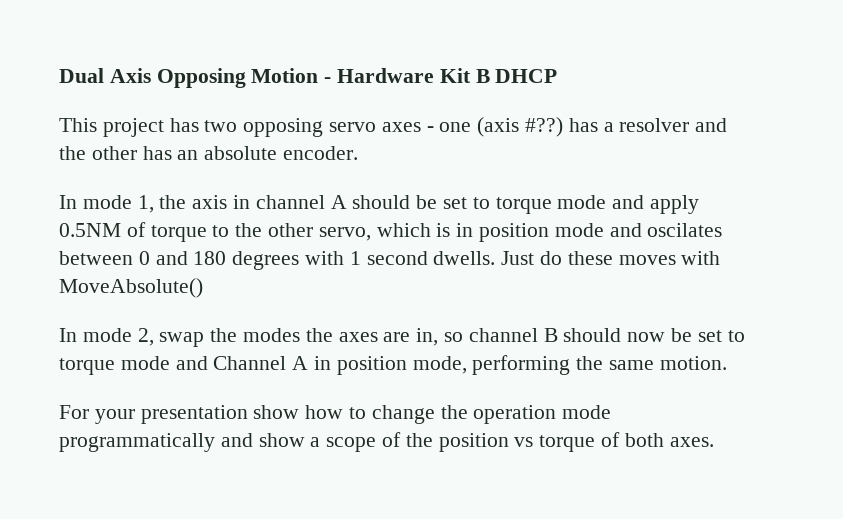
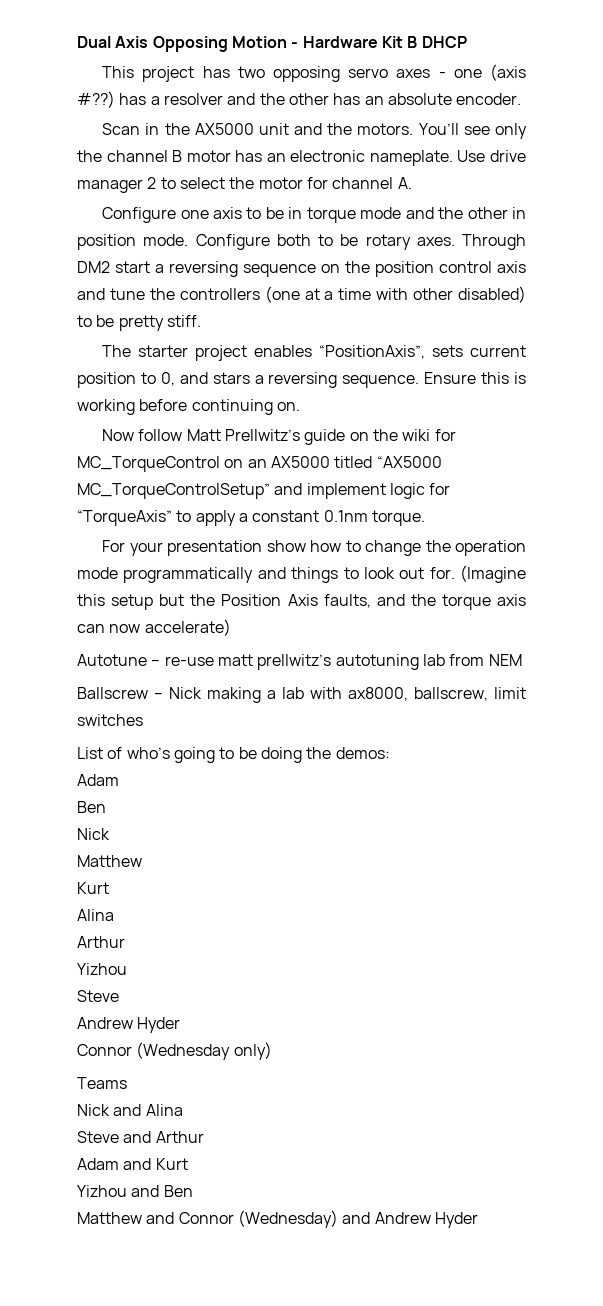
[59,195,700,214] [59,222,723,242] [59,251,721,270] [59,278,203,298] [59,328,745,347] [59,355,727,375] In mode 1, the axis in channel A should be set to torque mode and apply 0.5NM of torque to the other servo, which is in position mode and oscilates between 0 and 180 degrees with 1 second dwells. Just do these moves with MoveAbsolute() // In mode 2, swap the modes the axes are in, so channel B should now be set to torque mode and Channel A in position mode, performing the same motion. -> [102,123,527,139] [77,150,526,166] [77,177,412,193] [102,207,526,223] [77,234,526,250] [77,261,526,277] [77,286,526,303] [77,315,201,331] [102,345,526,361] [77,372,526,388] [77,399,300,415] [102,429,456,445] [77,456,442,472] [77,483,451,499] [77,510,425,526] Scan in the AX5000 unit and the motors. You’ll see only the channel B motor has an electronic nameplate. Use drive manager 2 to select the motor for channel A. // Configure one axis to be in torque mode and the other in position mode. Configure both to be rotary axes. Through DM2 start a reversing sequence on the position control axis and tune the controllers (one at a time with other disabled) to be pretty stiff. // The starter project enables “PositionAxis”, sets current position to 0, and stars a reversing sequence. Ensure this is working before continuing on. // Now follow Matt Prellwitz’s guide on the wiki for MC_TorqueControl on an AX5000 titled “AX5000 MC_TorqueControlSetup” and implement logic for “TorqueAxis” to apply a constant 0.1nm torque.
[258,432,714,452] show a scope of the position vs torque of both axes. -> [291,565,526,583] [77,594,526,610] [77,619,231,636] [77,654,522,670] [77,687,526,703] [77,714,143,726] [77,747,390,763] [77,774,119,786] [77,801,106,813] [77,828,110,840] [77,855,142,867] [77,882,109,894] [77,909,114,921] [77,936,125,948] [77,963,127,975] [77,990,119,1002] [77,1017,181,1033] [77,1042,272,1060] [77,1077,127,1089] [77,1104,183,1116] [77,1131,204,1143] [77,1158,188,1170] [77,1185,193,1197] [77,1210,478,1228] things to look out for. (Imagine this setup but the Position Axis faults, and the torque axis can now accelerate) // Autotune – re-use matt prellwitz’s autotuning lab from NEM // Ballscrew – Nick making a lab with ax8000, ballscrew, limit switches // List of who’s going to be doing the demos: // Adam // Ben // Nick // Matthew // Kurt // Alina // Arthur // Yizhou // Steve // Andrew Hyder // Connor (Wednesday only) // Teams // Nick and Alina // Steve and Arthur // Adam and Kurt // Yizhou and Ben // Matthew and Connor (Wednesday) and Andrew Hyder

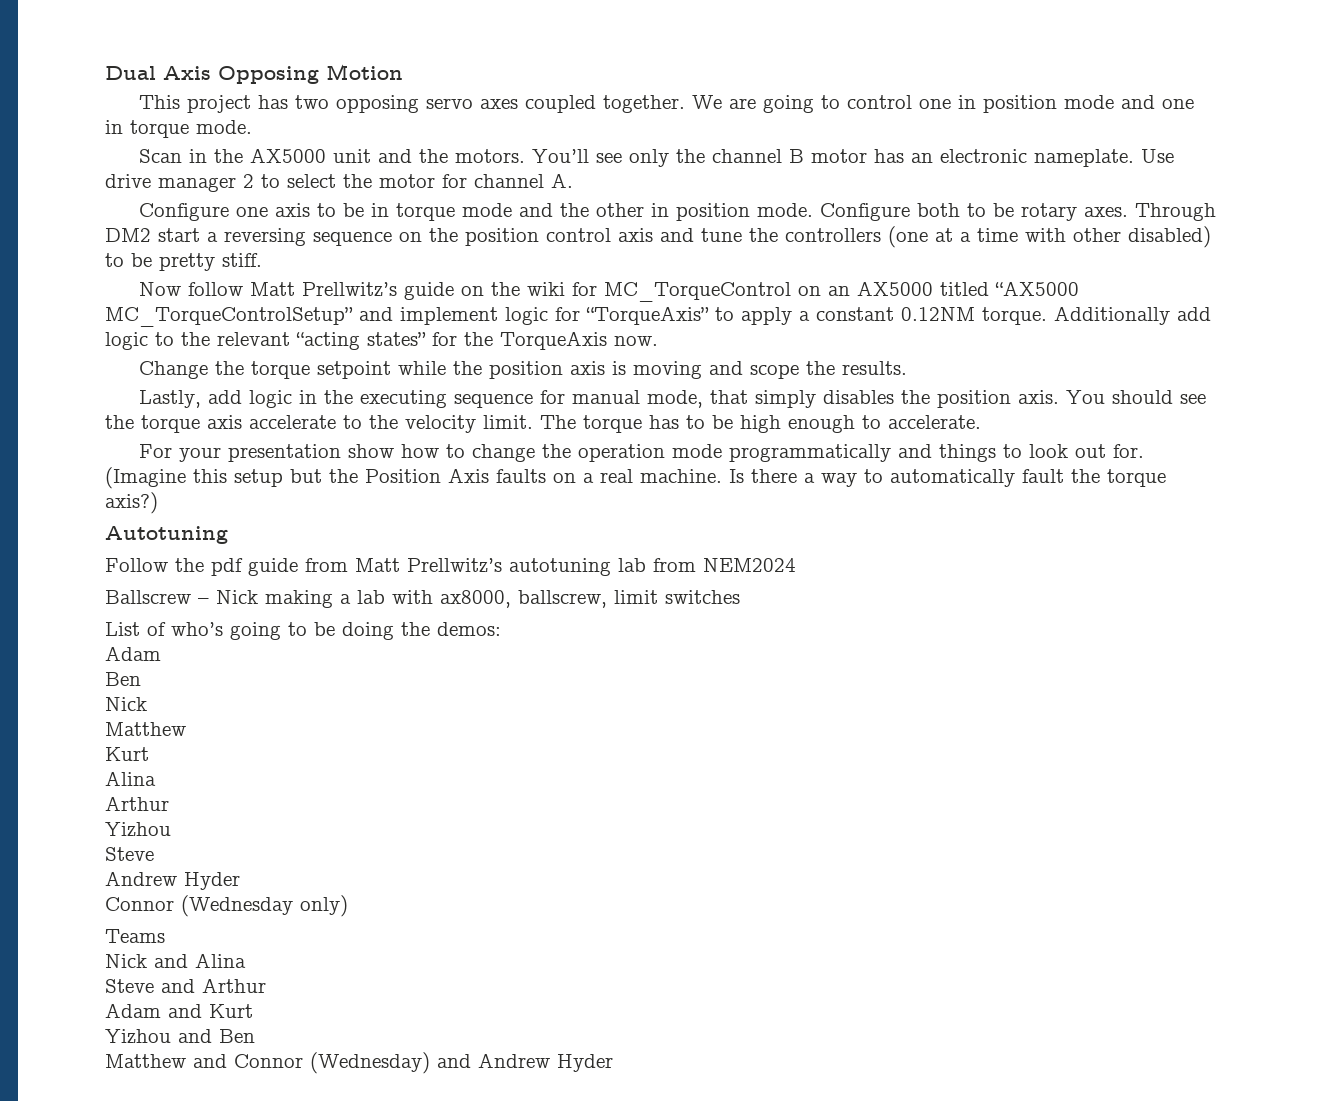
[291,36,467,48] - Hardware Kit B DHCP -> (403, 72) none
[438,64,526,81] [77,91,522,108] - one (axis #??) has a resolver and the other has an absolute encoder. -> [525,95,1195,113] [105,120,252,138] coupled together. We are going to control one in position mode and one in torque mode.
[102,345,526,361] [77,372,526,388] [77,399,300,415] // The starter project enables “PositionAxis”, sets current position to 0, and stars a reversing sequence. Ensure this is working before continuing on. -> (262, 260) none
[323,510,368,522] 0.1nm -> [901,307,975,321] 0.12NM
(425, 518) none -> [1054,306,1211,325] [105,331,658,350] [139,361,908,379] [139,390,1207,408] [105,415,981,433] Additionally add logic to the relevant “acting states” for the TorqueAxis now. // Change the torque setpoint while the position axis is moving and scope the results. // Lastly, add logic in the executing sequence for manual mode, that simply disables the position axis. You should see the torque axis accelerate to the velocity limit. The torque has to be high enough to accelerate.
[323,594,526,610] [77,619,231,636] [77,654,332,670] faults, and the torque axis can now accelerate) // Autotune – re-use matt prellwitz’s -> [496,469,1166,487] [105,492,158,514] [105,526,228,544] [105,558,502,576] faults on a real machine. Is there a way to automatically fault the torque axis?) // Autotuning // Follow the pdf guide from Matt Prellwitz’s
[488,654,522,666] NEM -> [703,558,796,572] NEM2024

